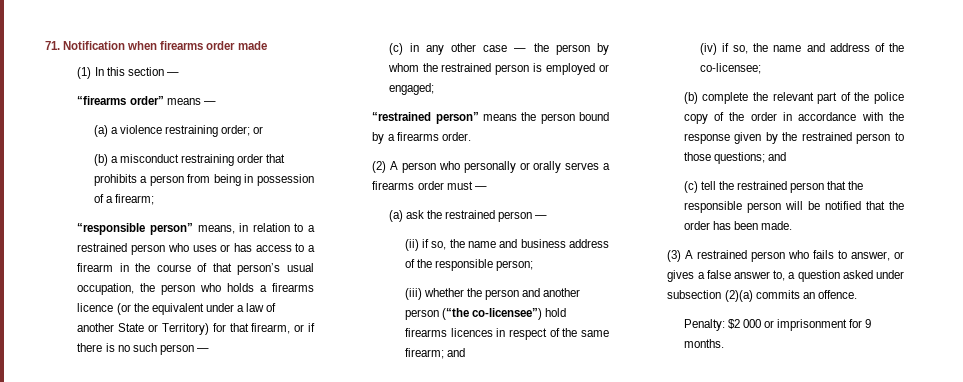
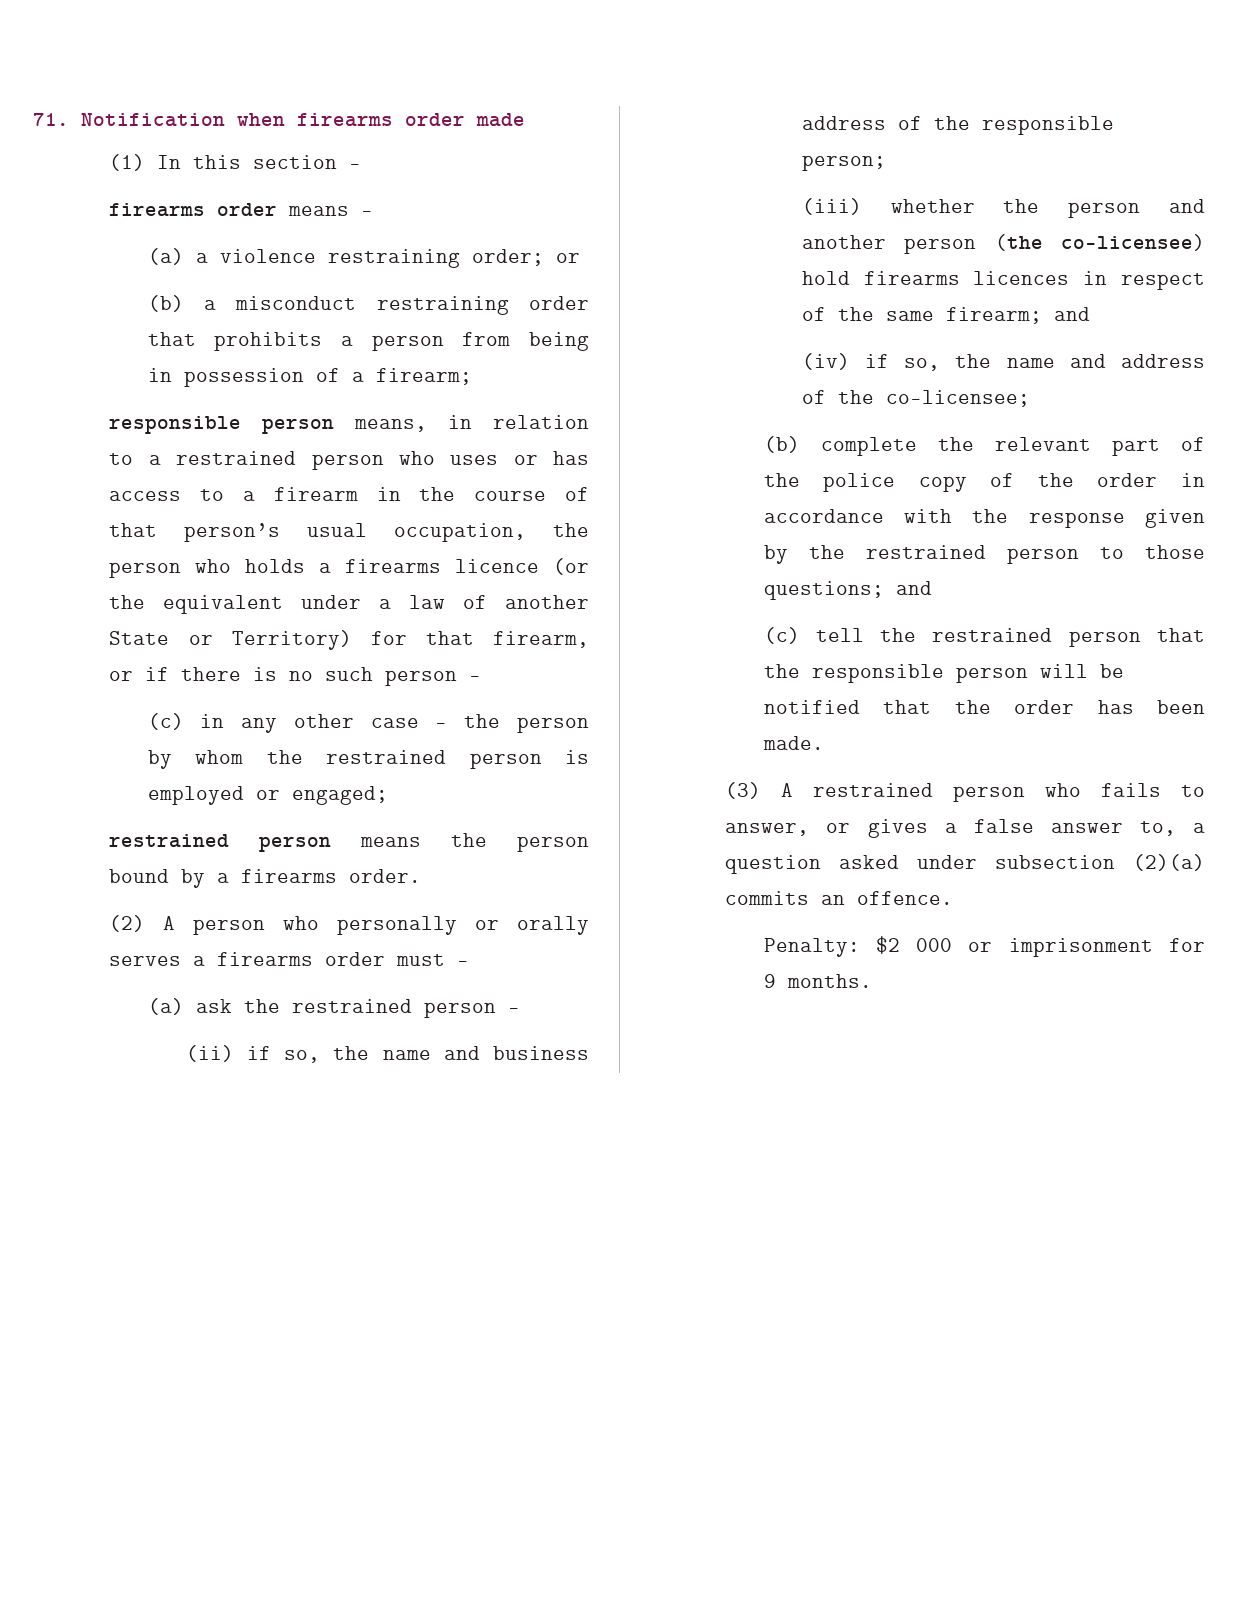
[77,96,164,105] “firearms order” -> [109,203,278,217] firearms order
[77,223,194,235] “responsible person” -> [109,416,335,434] responsible person
[372,112,479,124] “restrained person” -> [109,834,332,852] restrained person
[441,308,543,320] (“the co-licensee”) -> [994,234,1205,251] (the co-licensee)

